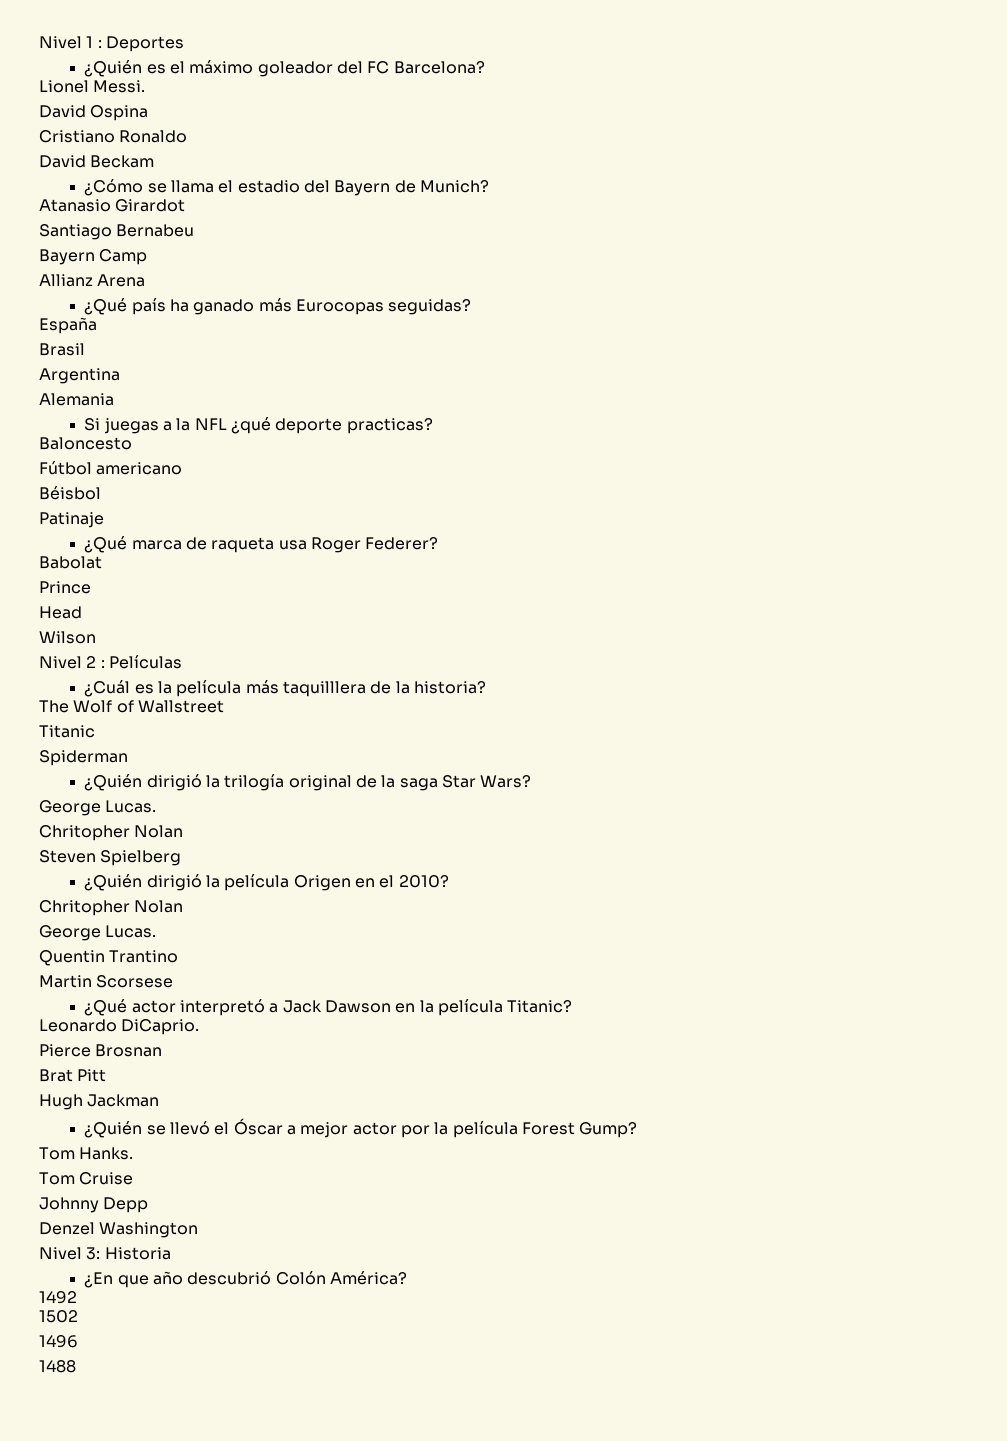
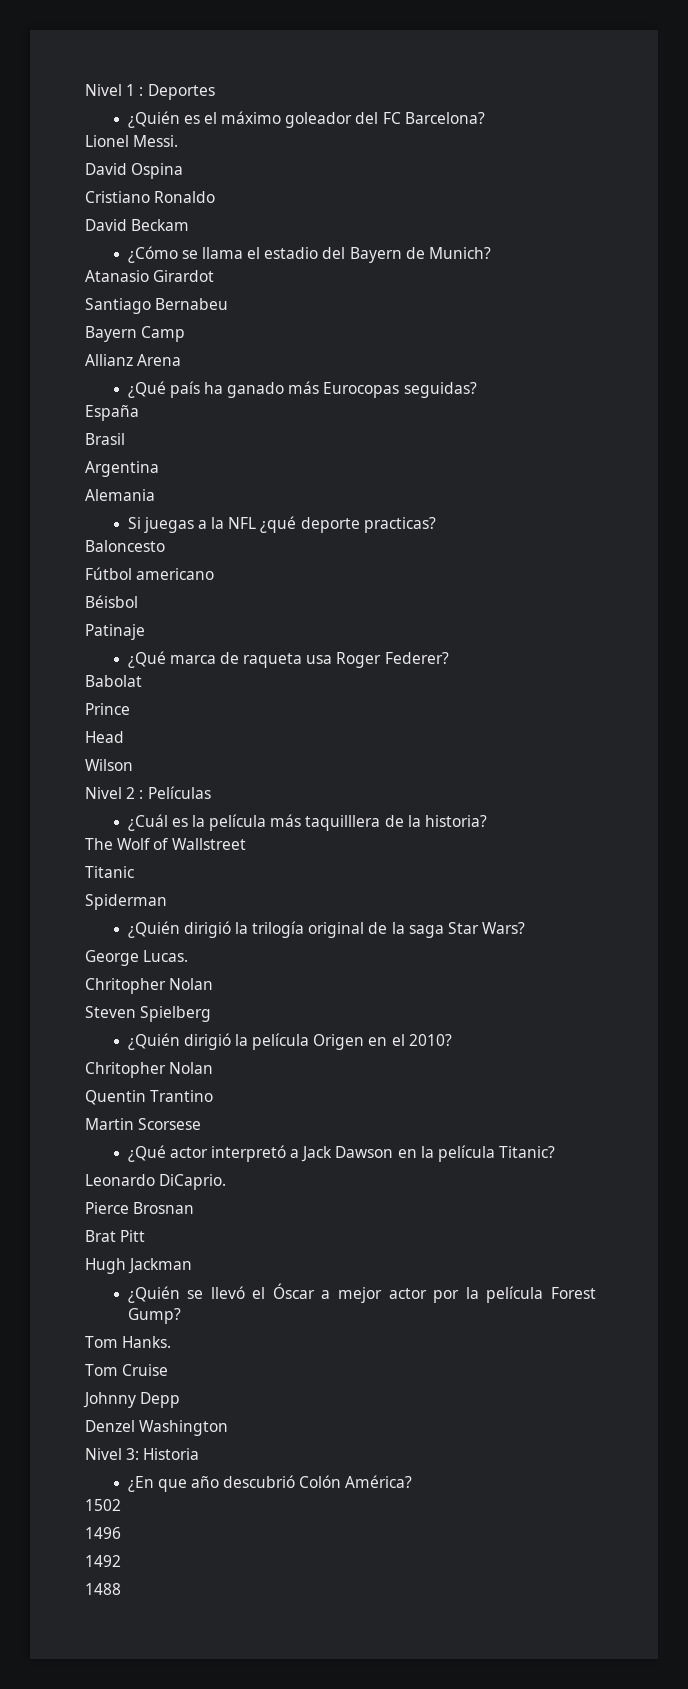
[39,925,157,941] // George Lucas. -> (214, 1068) none
[39,1291,77,1304] // 1492 -> (413, 1481) none
(78, 1341) none -> [85,1555,121,1567] // 1492

